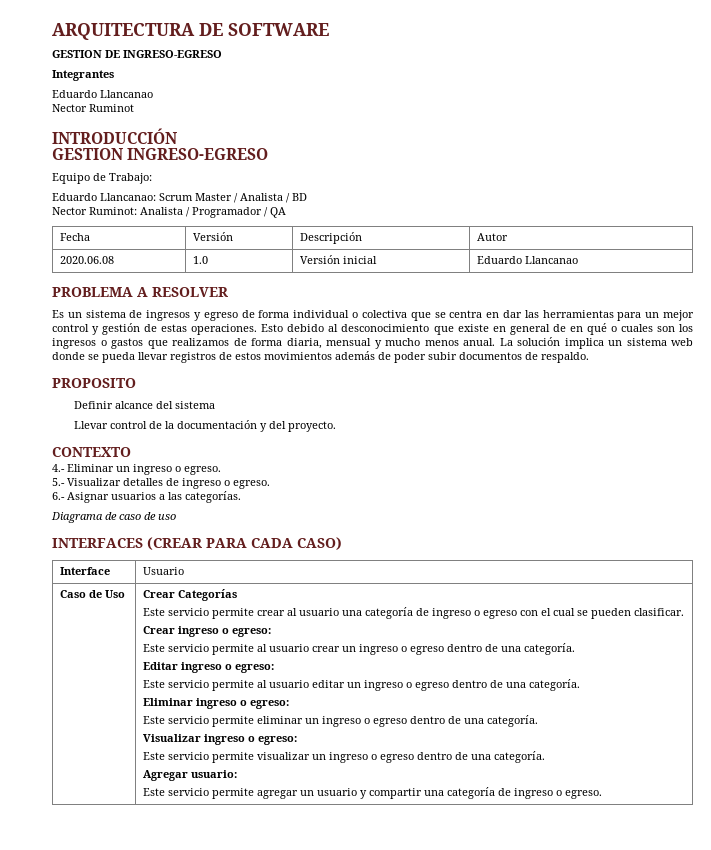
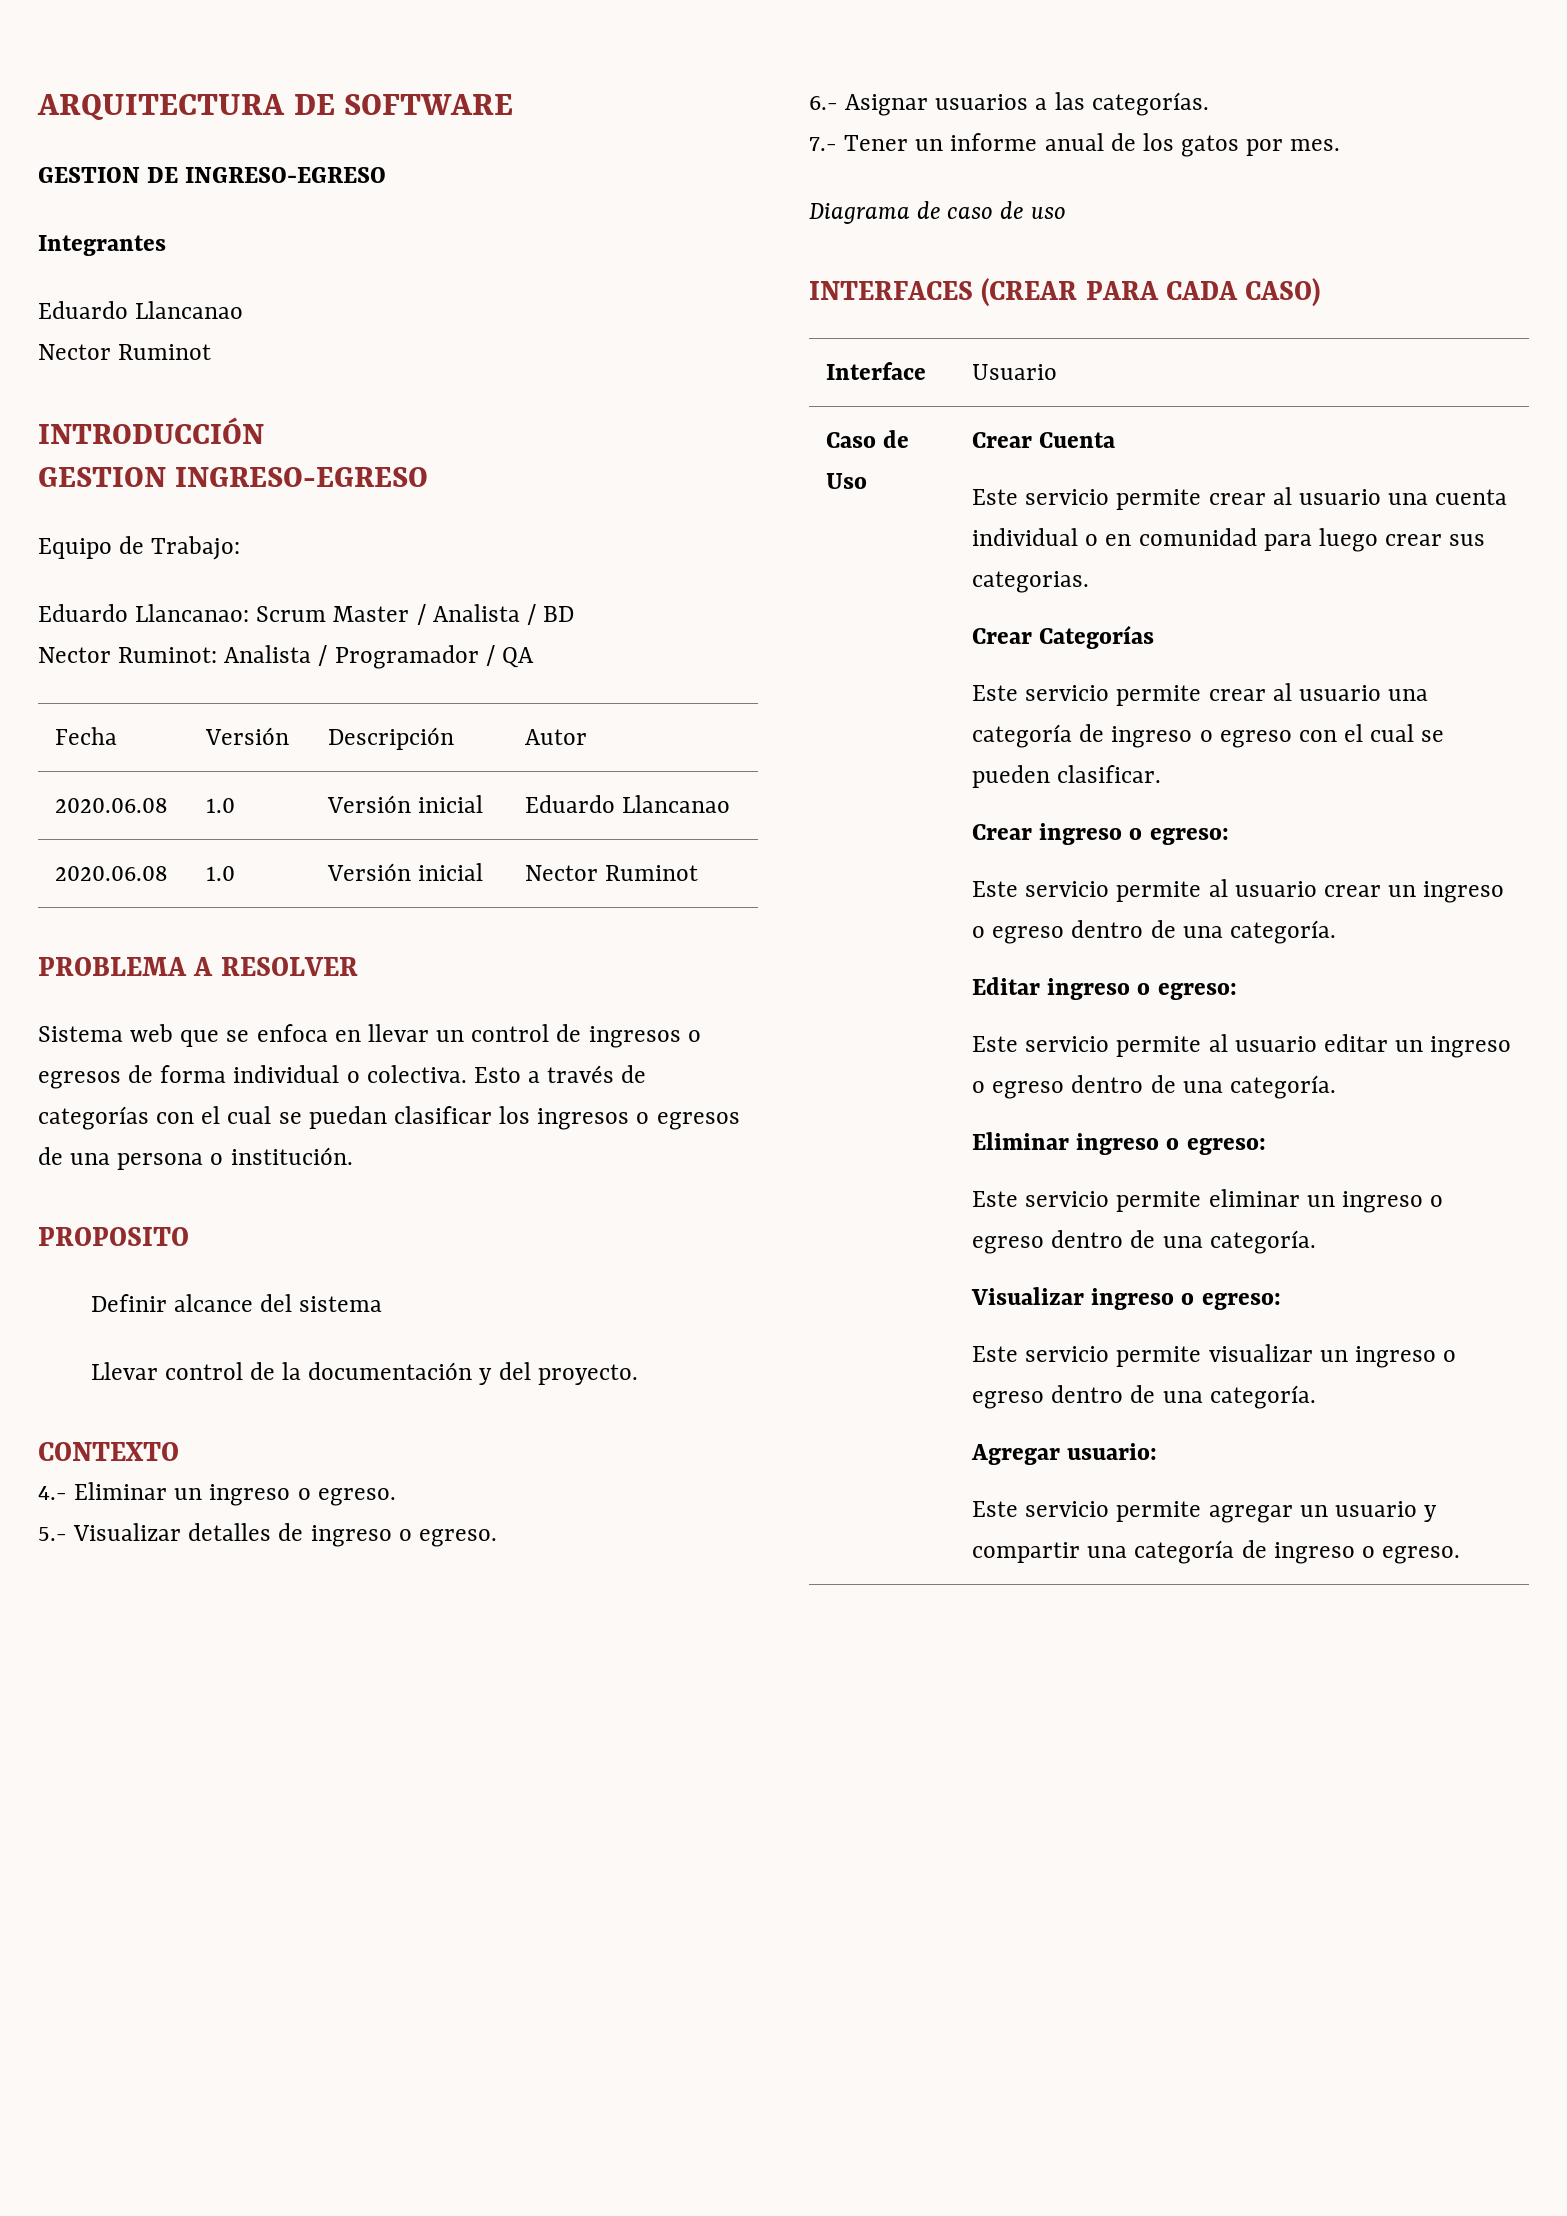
[52,287,228,297] [52,310,694,321] [52,323,693,335] [52,337,693,349] [52,351,589,363] // PROBLEMA A RESOLVER // Es un sistema de ingresos y egreso de forma individual o colectiva que se centra en dar las herramientas para un mejor control y gestión de estas operaciones. Esto debido al desconocimiento que existe en general de en qué o cuales son los ingresos o gastos que realizamos de forma diaria, mensual y mucho menos anual. La solución implica un sistema web donde se pueda llevar registros de estos movimientos además de poder subir documentos de respaldo. -> [55,866,169,881] [206,866,236,881] [327,863,484,881] [525,865,699,881] [38,957,358,976] [38,1024,701,1048] [38,1065,647,1089] [38,1106,740,1130] [38,1147,353,1170] // 2020.06.08 | 1.0 | Versión inicial | Nector Ruminot // PROBLEMA A RESOLVER // Sistema web que se enfoca en llevar un control de ingresos o egresos de forma individual o colectiva. Esto a través de categorías con el cual se puedan clasificar los ingresos o egresos de una persona o institución.
(241, 497) none -> [809,133,1341,157] // 7.- Tener un informe anual de los gatos por mes.
(176, 594) none -> [1039,432,1116,448] [972,487,1508,510] [972,528,1486,552] [972,571,1090,593] [972,628,1033,644] Cuenta // Este servicio permite crear al usuario una cuenta individual o en comunidad para luego crear sus categorias. // Crear

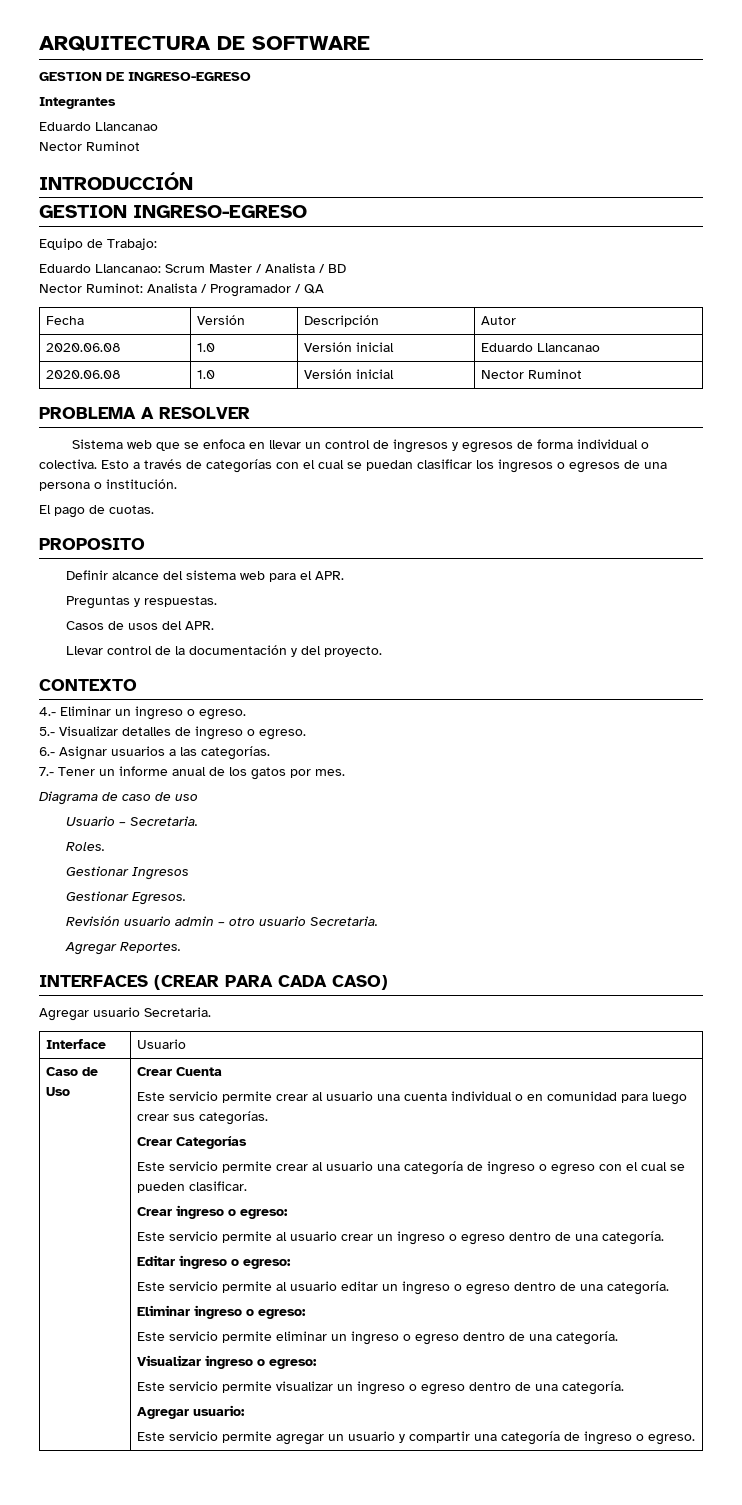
[687,1030,701,1042] o -> [451,442,458,451] y
(353, 1156) none -> [39,505,154,518] // El pago de cuotas.
(383, 1304) none -> [240,571,345,582] [66,596,218,609] [66,621,215,630] web para el APR. // Preguntas y respuestas. // Casos de usos del APR.
(1066, 213) none -> [66,816,199,826] [66,842,106,851] [66,866,190,880] [66,891,187,905] [66,916,379,926] [65,942,182,955] // Usuario – Secretaria. // Roles. // Gestionar Ingresos // Gestionar Egresos. // Revisión usuario admin – otro usuario Secretaria. // Agregar Reportes.
(1321, 292) none -> [39,1007,211,1021] // Agregar usuario Secretaria.
[972,571,1090,593] categorias. -> [198,1111,268,1125] categorías.

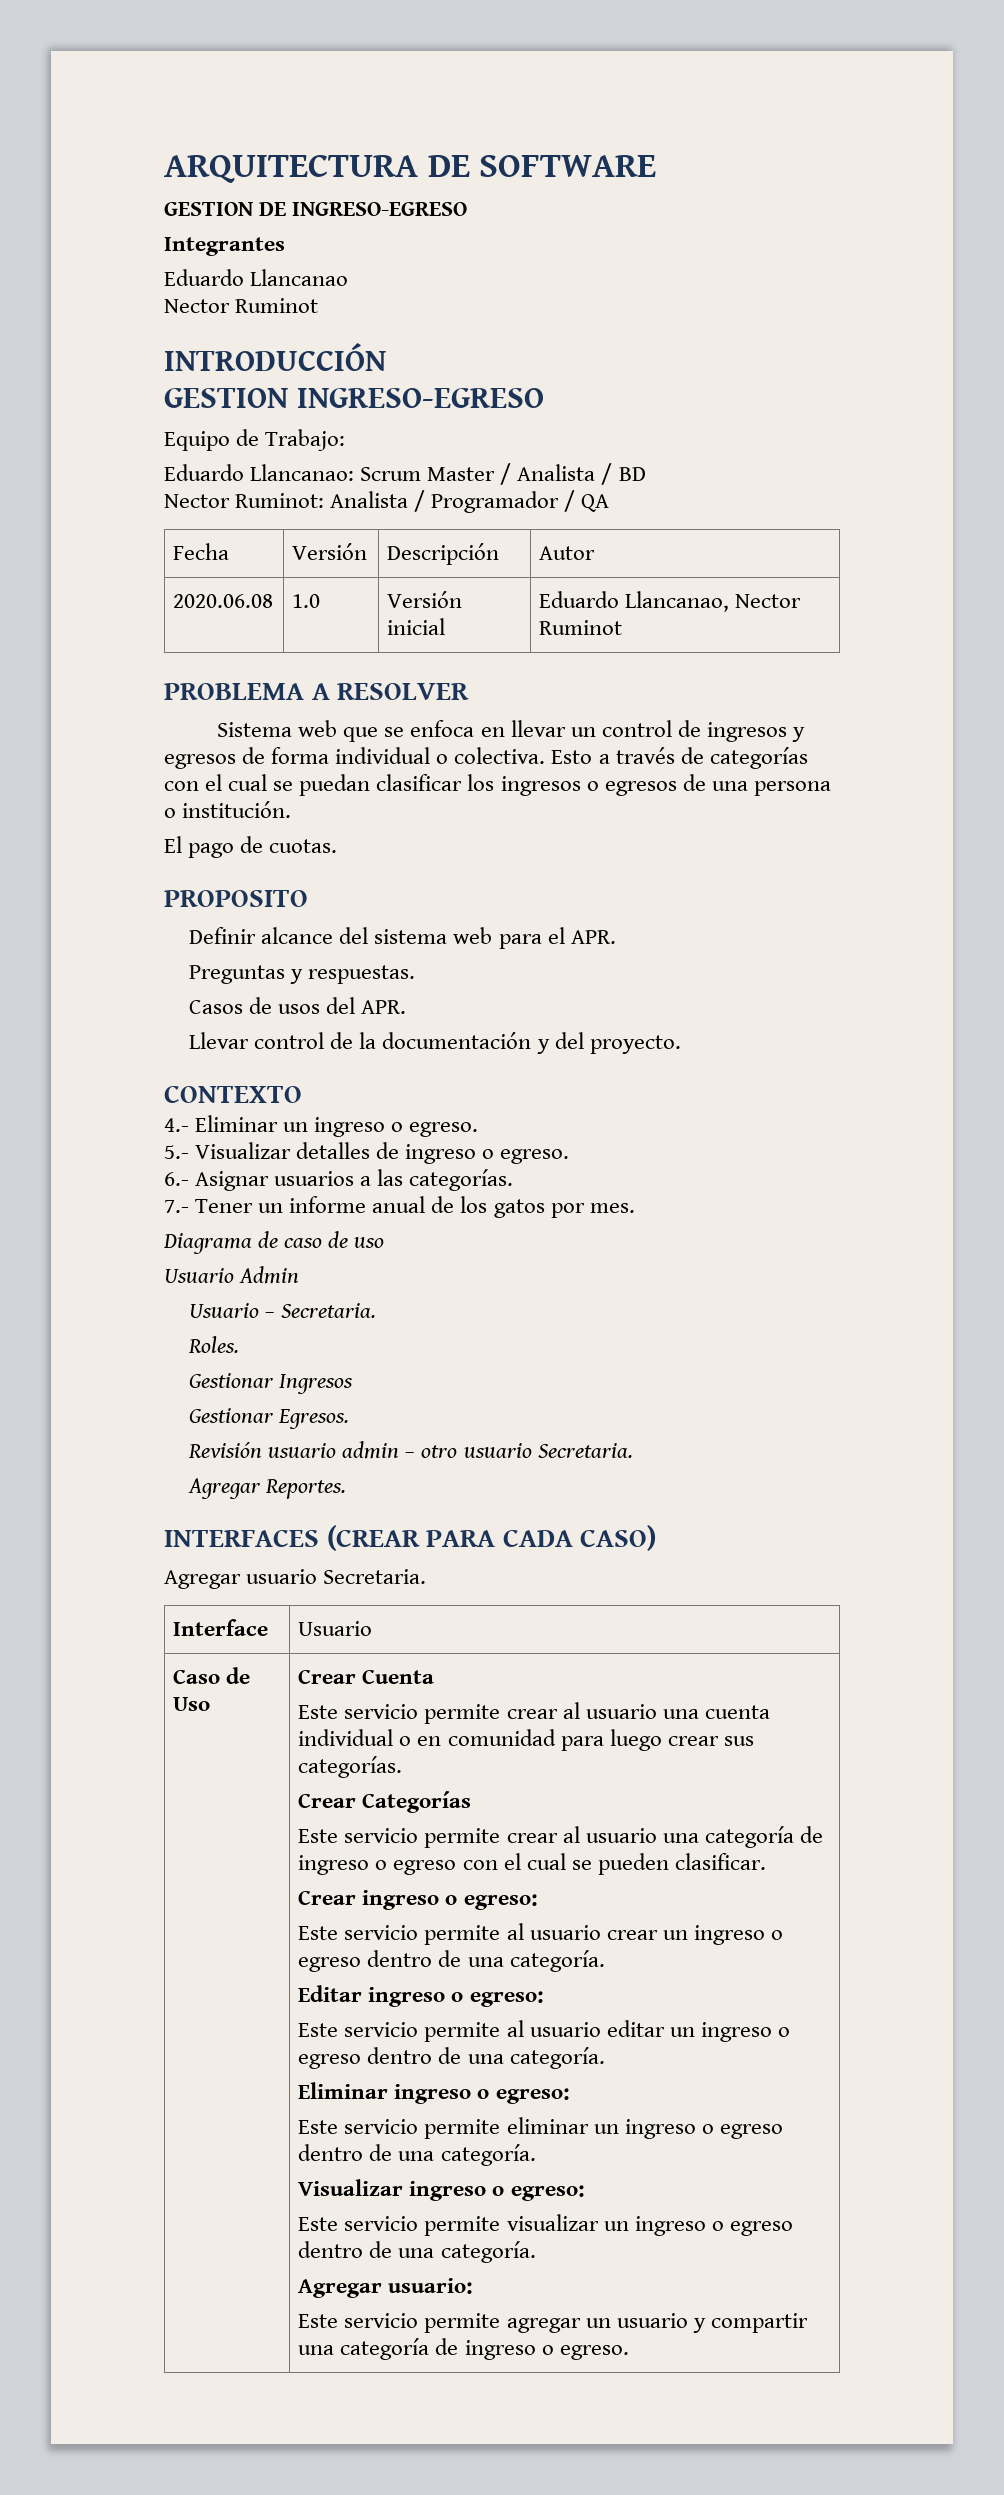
[536,343,600,352] [45,370,121,379] [196,370,215,379] [303,369,394,379] Llancanao // 2020.06.08 | 1.0 | Versión inicial | -> [625,591,730,612] Llancanao,
(198, 797) none -> [164,1266,300,1284] // Usuario Admin

